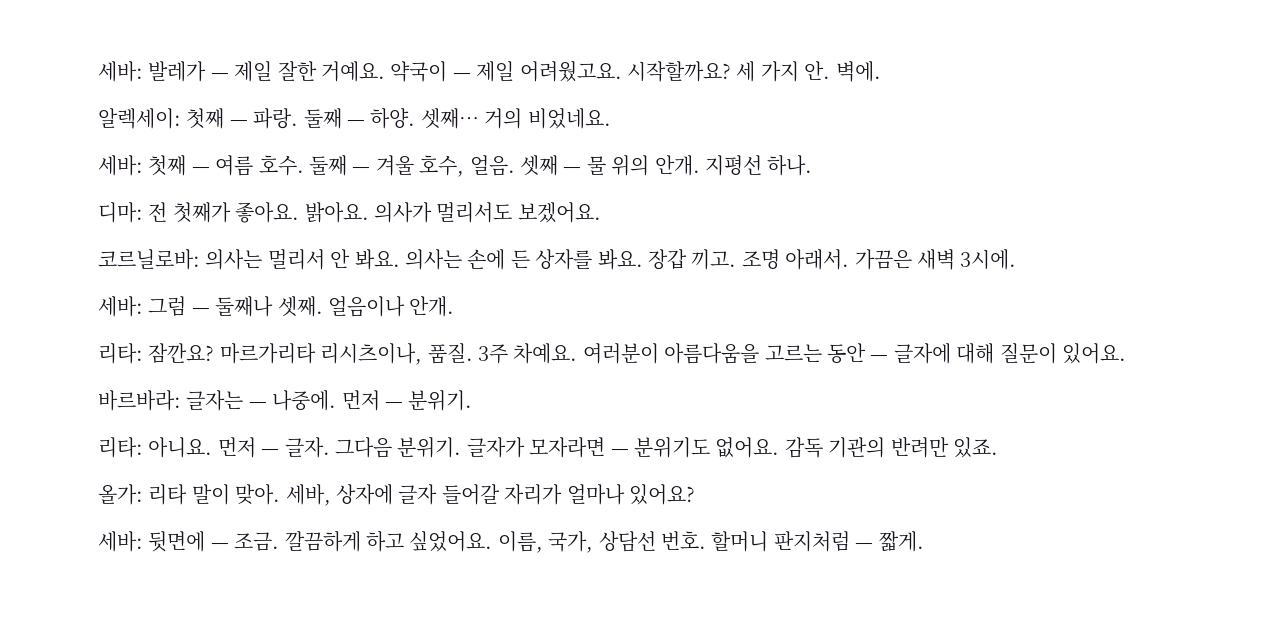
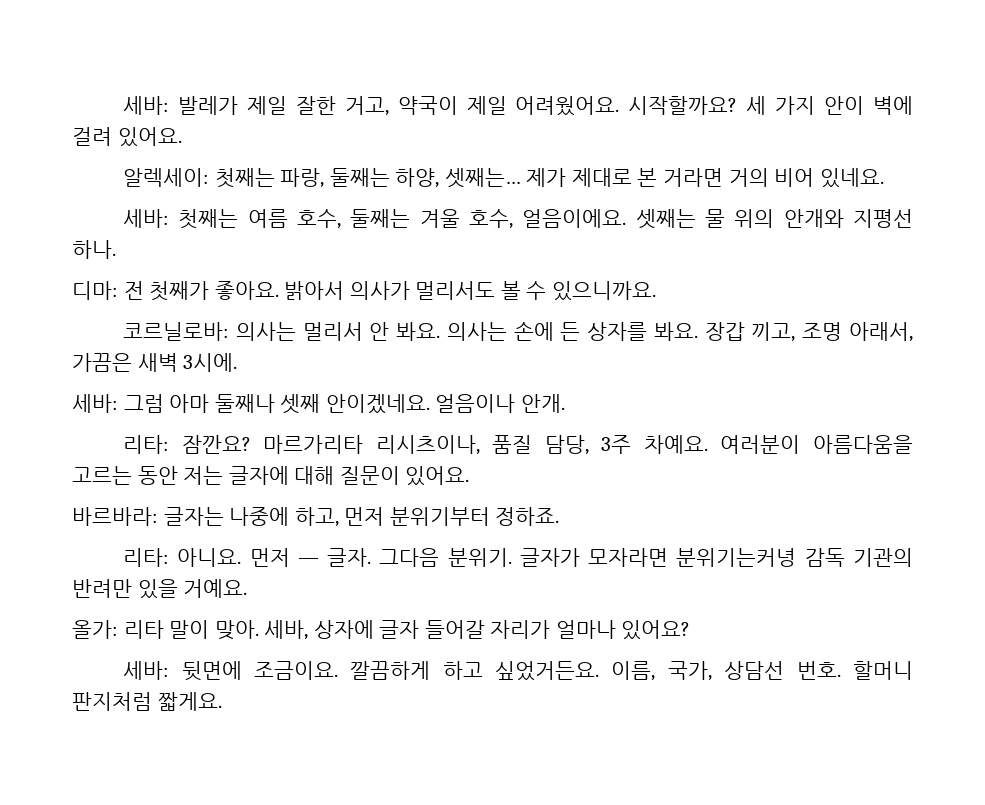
[210,73,229,79] — -> (239, 105) none
[321,60,881,82] [98,108,611,129] [98,155,582,177] 거예요. 약국이 — 제일 어려웠고요. 시작할까요? 세 가지 안. 벽에. // 알렉세이: 첫째 — 파랑. 둘째 — 하양. 셋째… 거의 비었네요. // 세바: 첫째 — 여름 호수. 둘째 — 겨울 호수, 얼음. 셋째 — -> [344,96,913,116] [72,127,182,147] [123,168,884,188] [123,209,696,229] 거고, 약국이 제일 어려웠어요. 시작할까요? 세 가지 안이 벽에 걸려 있어요. // 알렉세이: 첫째는 파랑, 둘째는 하양, 셋째는… 제가 제대로 본 거라면 거의 비어 있네요. // 세바: 첫째는 여름 호수, 둘째는 겨울 호수, 얼음이에요. 셋째는
[654,155,700,176] 안개. -> [783,209,844,228] 안개와
[304,202,369,223] 밝아요. -> [284,281,345,300] 밝아서
[517,202,601,223] 보겠어요. -> [500,281,656,301] 볼 수 있으니까요.
[691,249,850,270] 끼고. 조명 아래서. -> [751,322,913,342] 끼고, 조명 아래서,
[191,296,323,317] — 둘째나 셋째. -> [169,394,430,414] 아마 둘째나 셋째 안이겠네요.
[427,343,473,364] 품질. -> [492,435,589,455] 품질 담당,
[870,355,889,361] — -> [183,466,224,485] 저는
[248,390,473,411] — 나중에. 먼저 — 분위기. -> [229,507,560,527] 나중에 하고, 먼저 분위기부터 정하죠.
[610,437,780,458] — 분위기도 없어요. -> [676,548,797,567] 분위기는커녕
[952,437,998,458] 있죠. -> [137,579,248,599] 있을 거예요.
[210,532,280,551] — 조금. -> [253,661,338,680] 조금이요.
[409,531,493,552] 싶었어요. -> [495,661,600,681] 싶었거든요.
[855,531,924,552] — 짧게. -> [157,692,222,711] 짧게요.

